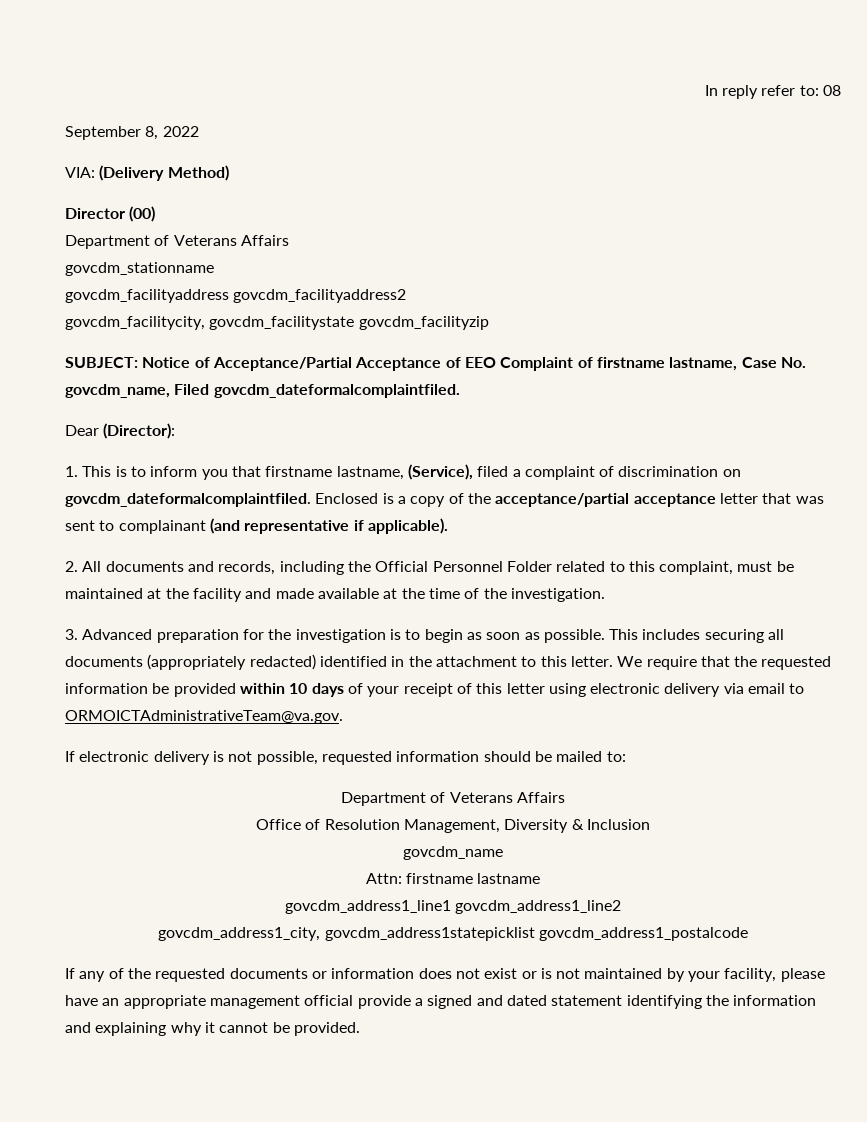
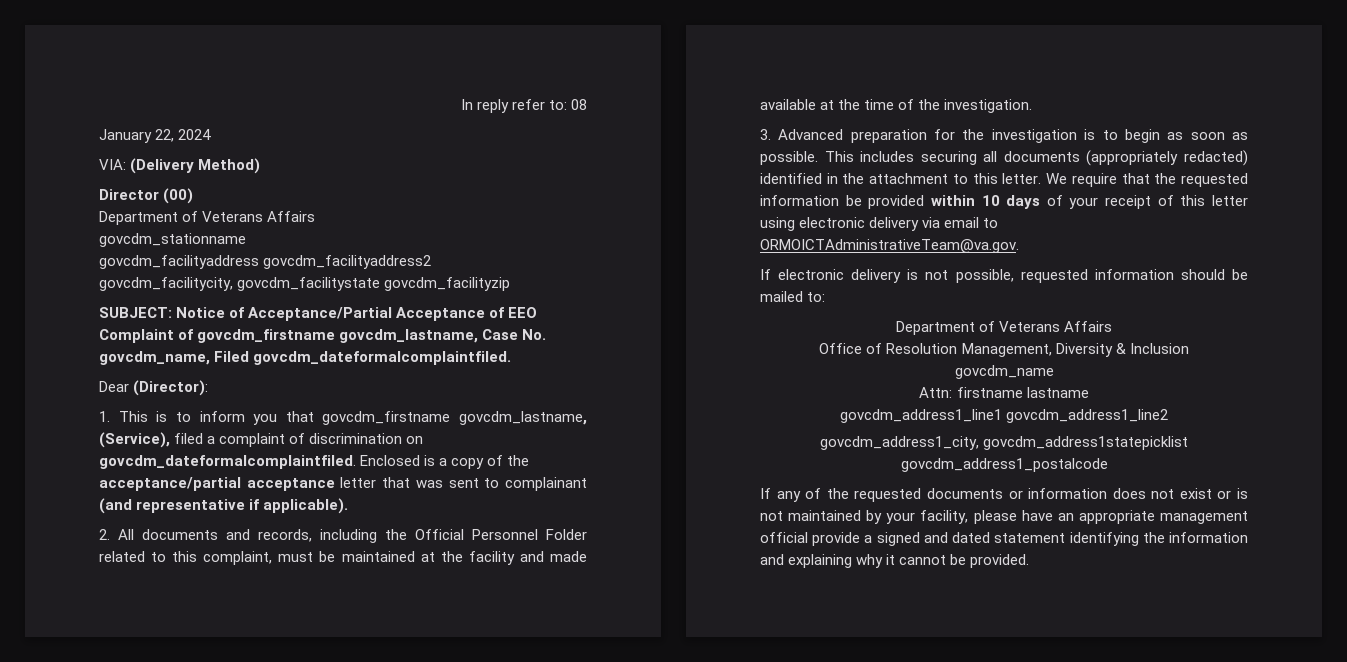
[65,126,199,140] September 8, 2022 -> [99,129,212,143] January 22, 2024
[596,357,738,371] firstname lastname, -> [197,329,479,343] govcdm_firstname govcdm_lastname,
[265,466,404,480] firstname lastname, -> [322,411,587,425] govcdm_firstname govcdm_lastname,

